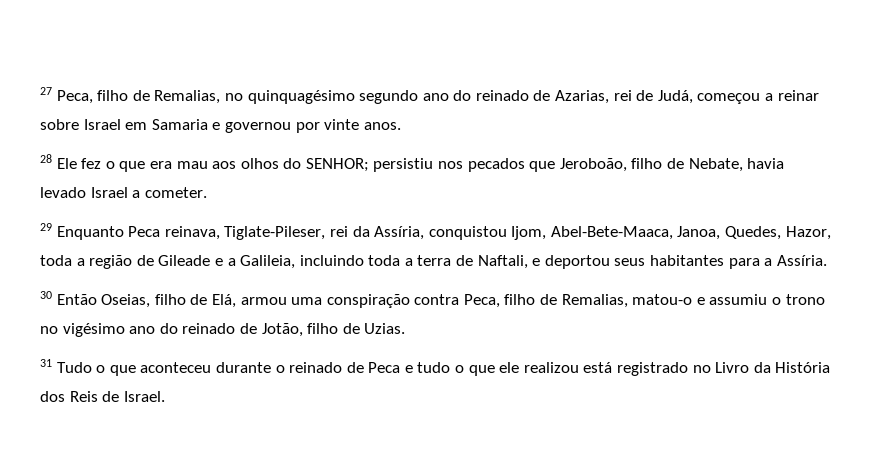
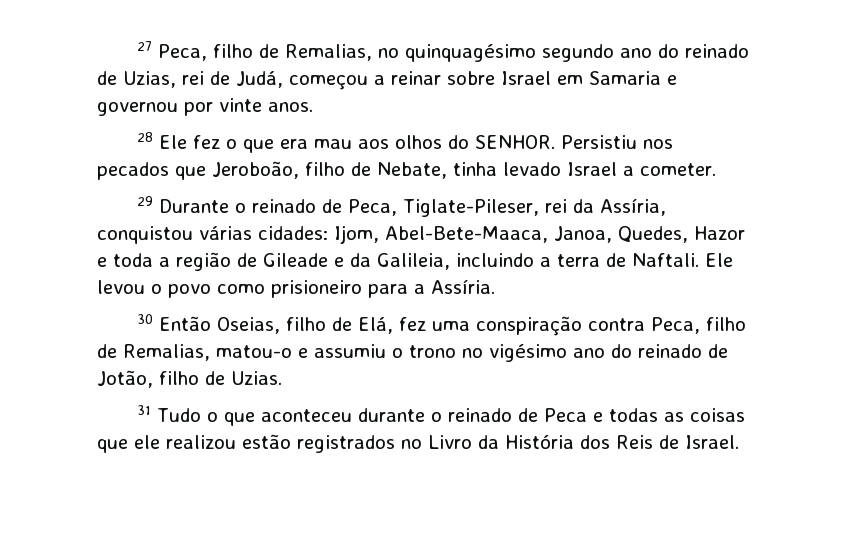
[555,90,610,104] Azarias, -> [123,71,176,88] Uzias,
[305,158,434,172] SENHOR; persistiu -> [475,135,638,149] SENHOR. Persistiu
[747,158,785,169] havia -> [453,162,497,176] tinha
[56,226,220,240] Enquanto Peca reinava, -> [159,199,398,216] Durante o reinado de Peca,
(507, 233) none -> [199,226,328,240] várias cidades:
[785,226,831,240] Hazor, -> [694,226,745,240] [97,257,107,267] Hazor e
[227,258,236,266] a -> [350,253,371,267] da
[368,255,401,266] toda -> (534, 260) none
[477,255,725,269] Naftali, e deportou seus habitantes -> [632,253,733,267] [97,280,362,298] Naftali. Ele levou o povo como prisioneiro
[240,297,287,305] armou -> [399,317,427,331] fez
[417,362,465,373] tudo o -> [609,408,746,422] todas as coisas
[583,362,689,376] está registrado -> [242,434,395,453] estão registrados

